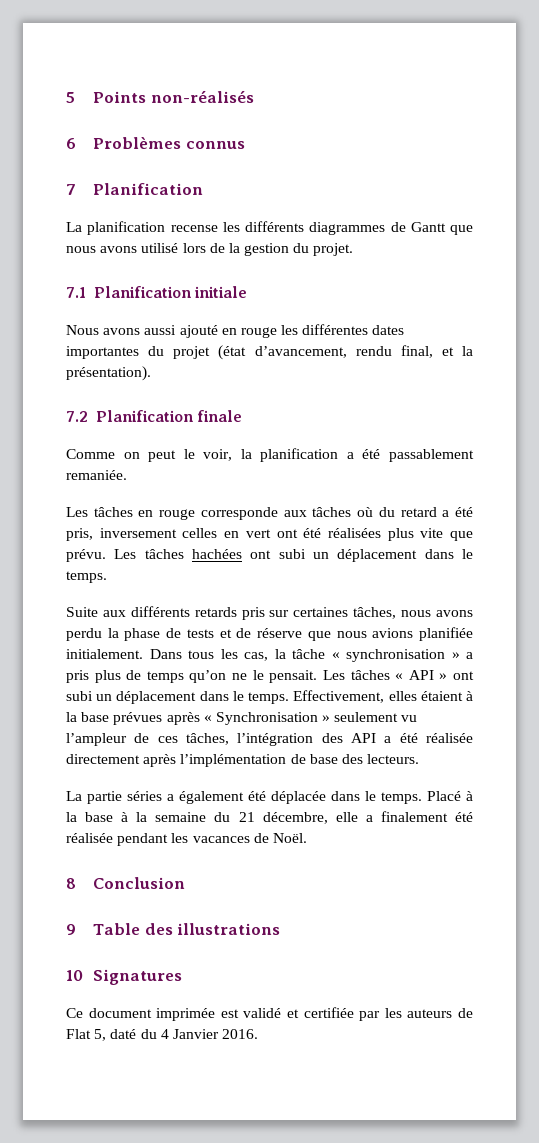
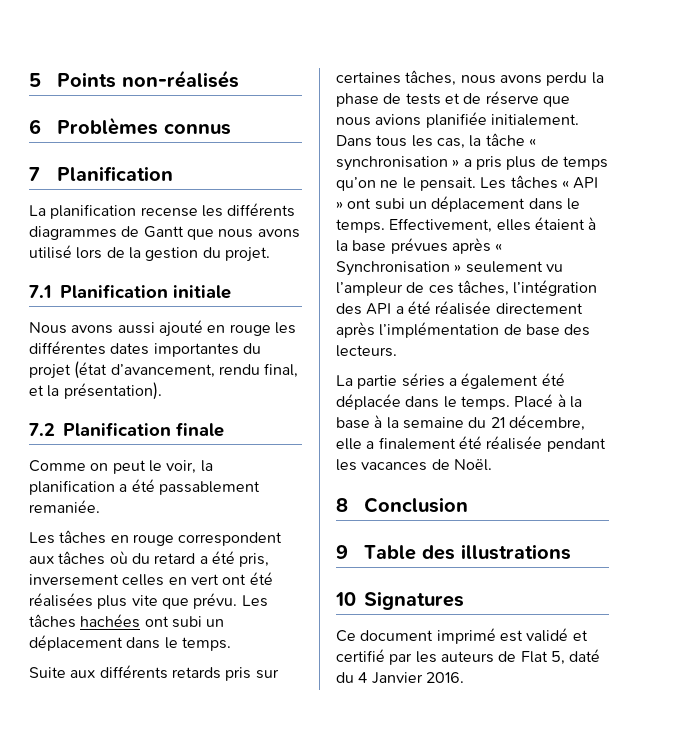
[200,507,278,520] corresponde -> [178,532,283,546] correspondent
[156,1008,216,1021] imprimée -> [436,628,496,644] imprimé
[303,1007,354,1018] certifiée -> [336,649,385,662] certifié

